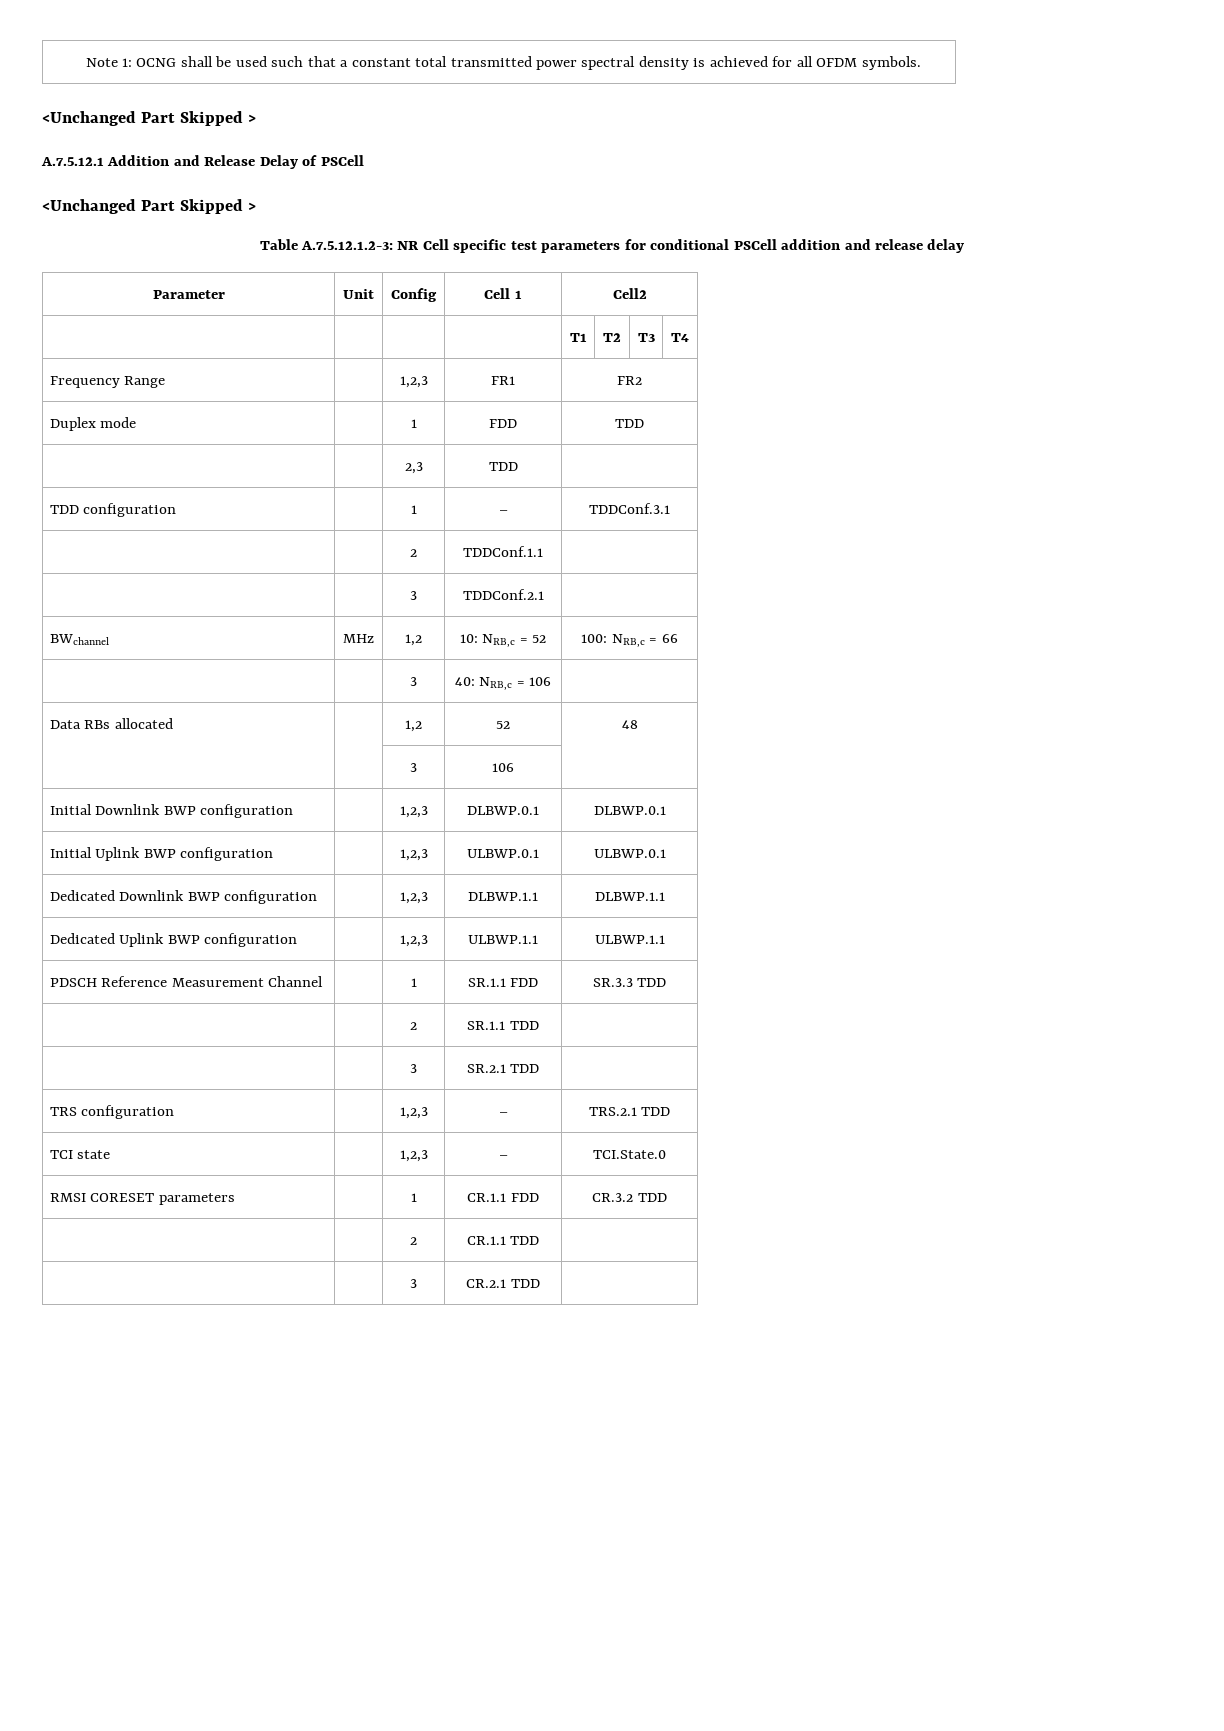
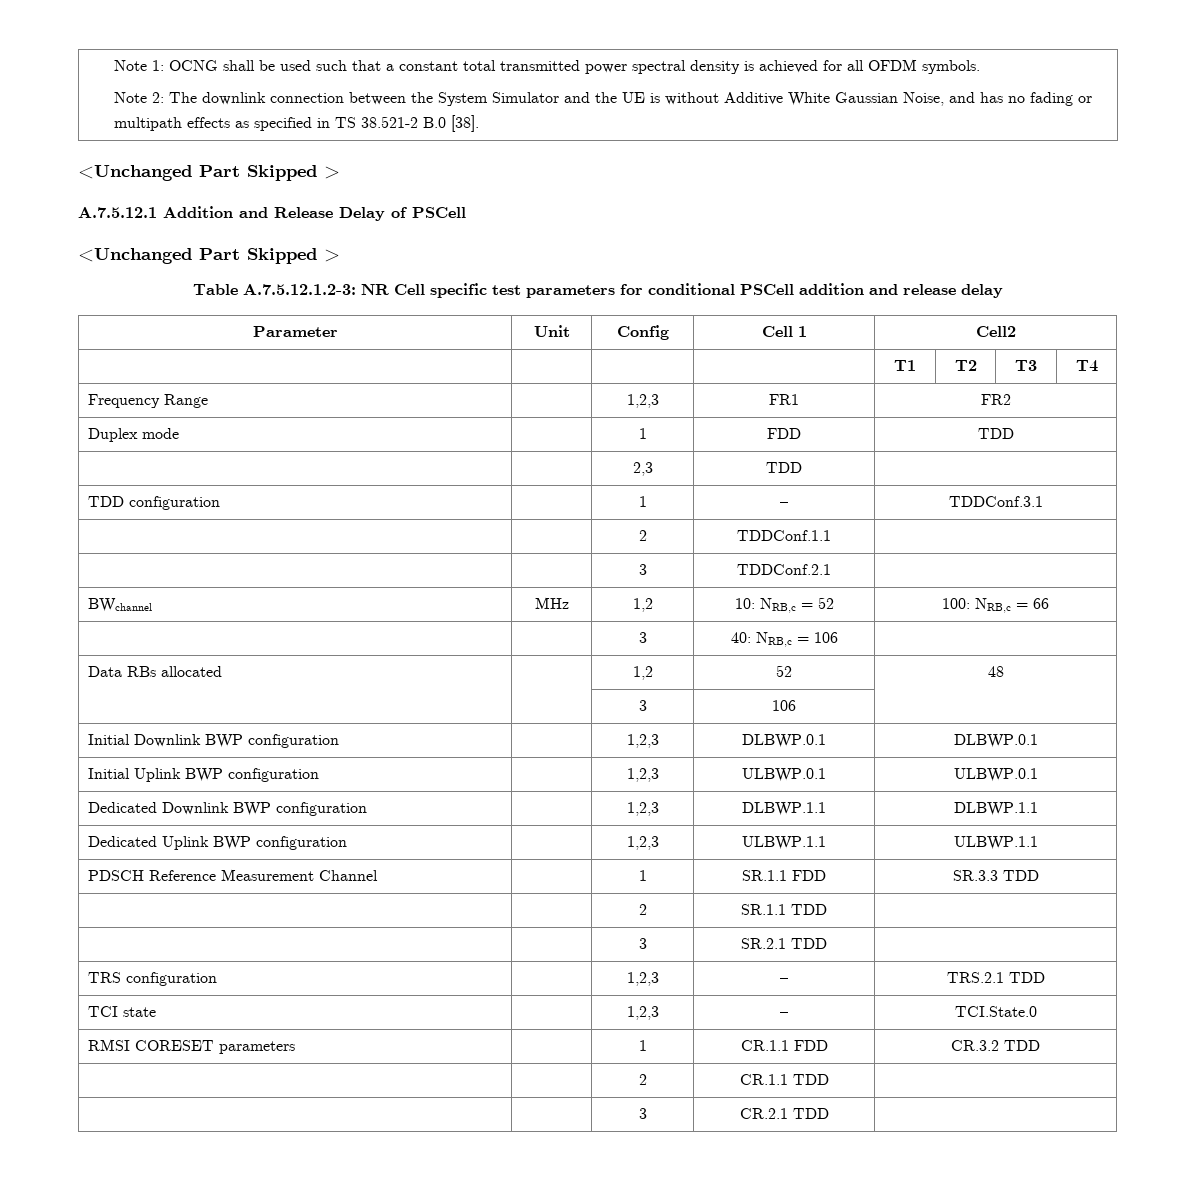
(921, 63) none -> [114,92,1093,106] [114,115,480,132] // Note 2: The downlink connection between the System Simulator and the UE is without Additive White Gaussian Noise, and has no fading or multipath effects as specified in TS 38.521-2 B.0 [38].

